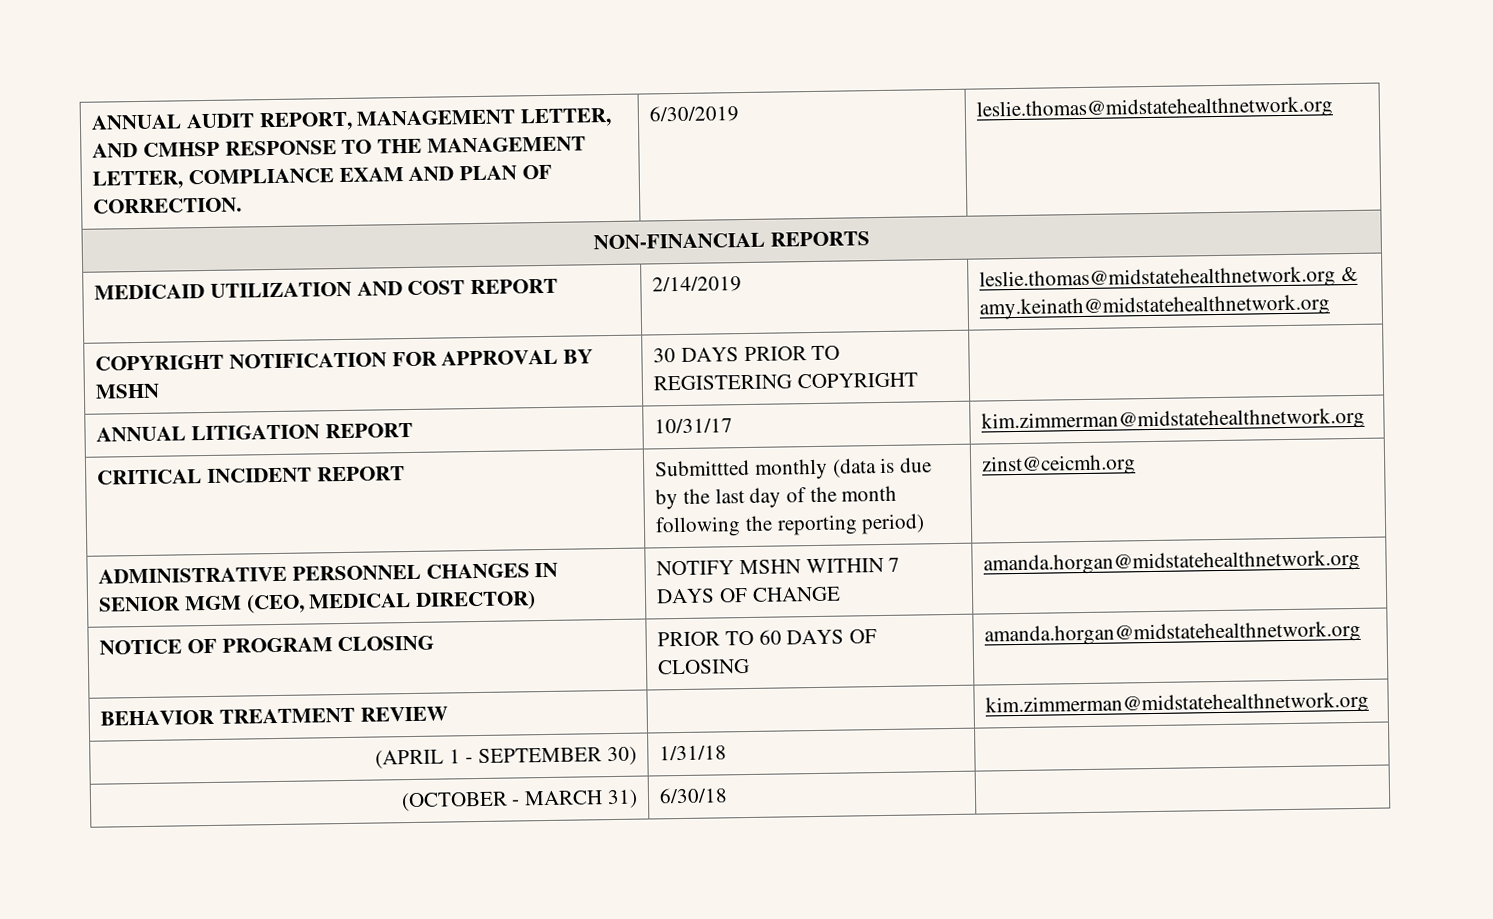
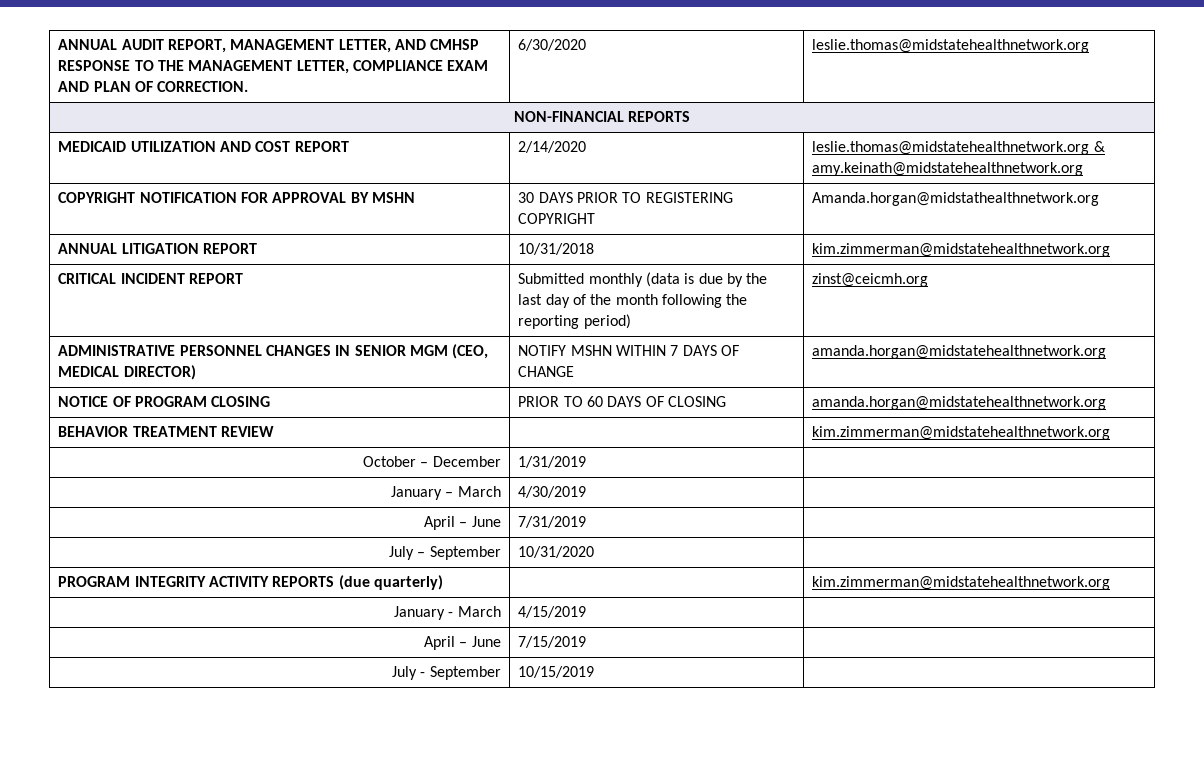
[649,105,740,123] 6/30/2019 -> [518,39,587,51] 6/30/2020
[652,276,743,293] 2/14/2019 -> [518,141,587,153] 2/14/2020
(919, 380) none -> [812,192,1100,206] Amanda.horgan@midstathealthnetwork.org
[654,418,734,434] 10/31/17 -> [518,243,595,255] 10/31/2018
[655,459,751,477] Submittted -> [518,273,585,284] Submitted
[374,746,637,769] [659,745,728,761] [400,789,638,812] [659,787,729,804] (APRIL 1 - SEPTEMBER 30) | 1/31/18 | // (OCTOBER - MARCH 31) | 6/30/18 -> [362,456,501,467] [518,456,587,468] [390,486,501,500] [518,486,587,498] [423,516,501,530] [518,516,587,528] [388,546,501,560] [518,546,595,558] [58,575,444,590] [812,576,1111,590] [393,606,501,620] [518,606,587,618] [423,636,501,650] [518,636,587,648] [391,666,501,680] [518,666,595,678] October – December | 1/31/2019 | // January – March | 4/30/2019 | // April – June | 7/31/2019 | // July – September | 10/31/2020 | // PROGRAM INTEGRITY ACTIVITY REPORTS (due quarterly) | | kim.zimmerman@midstatehealthnetwork.org // January - March | 4/15/2019 | // April – June | 7/15/2019 | // July - September | 10/15/2019

